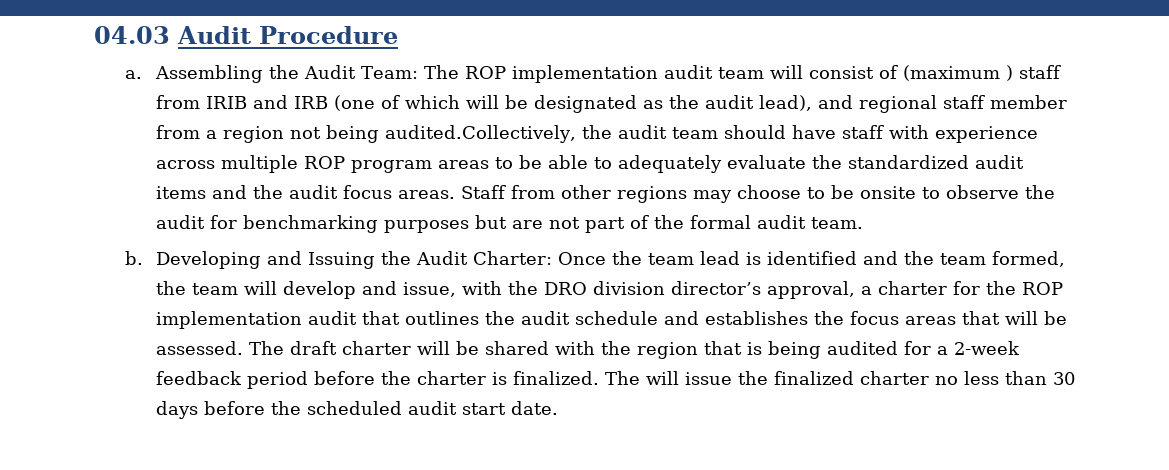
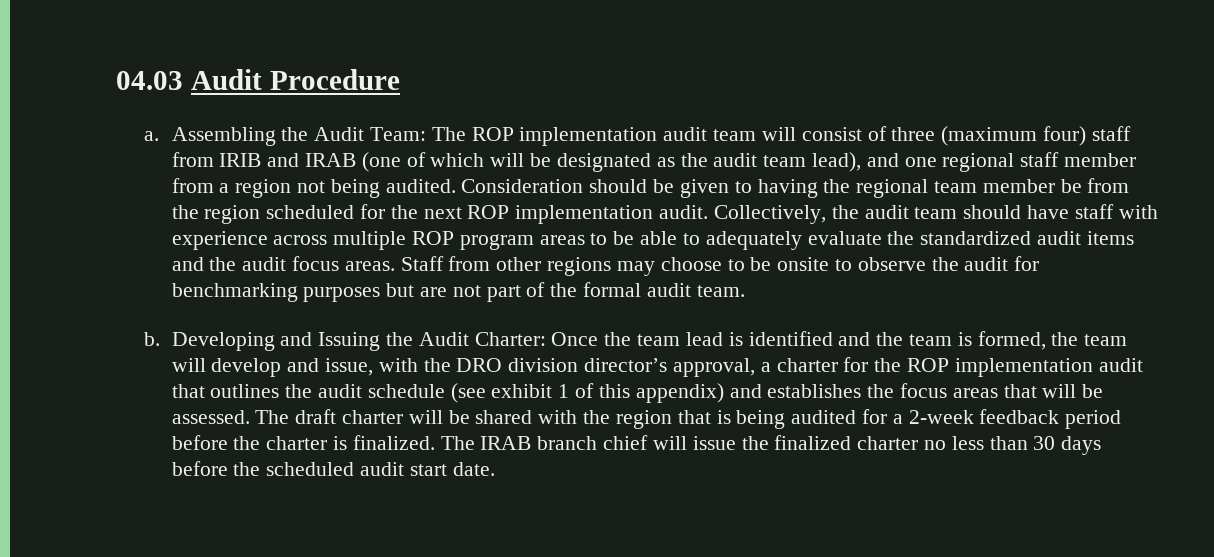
[902,65,1013,81] (maximum ) -> [891,126,1086,146] three (maximum four)
[293,96,328,109] IRB -> [305,153,357,167] IRAB
(754, 102) none -> [763,155,807,167] team
(853, 102) none -> [904,157,937,167] one
[384,125,576,143] audited.Collectively, -> [385,178,1130,198] [171,204,826,224] audited. Consideration should be given to having the regional team member be from the region scheduled for the next ROP implementation audit. Collectively,
(986, 259) none -> [957,332,972,346] is
(658, 318) none -> [450,383,724,403] (see exhibit 1 of this appendix)
(640, 378) none -> [480,435,649,450] IRAB branch chief

